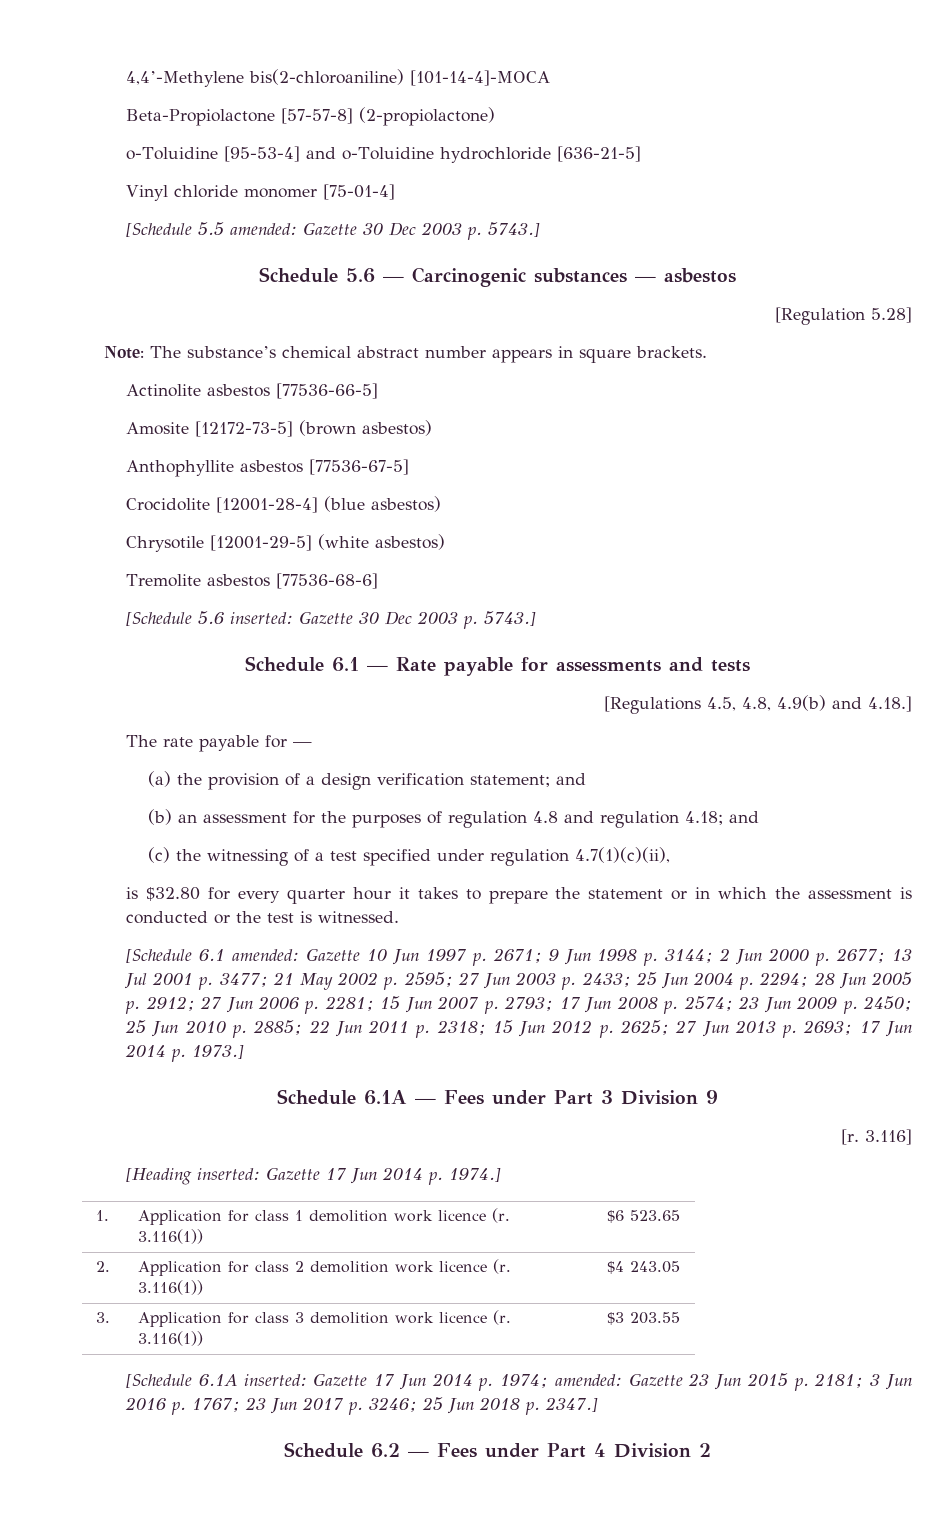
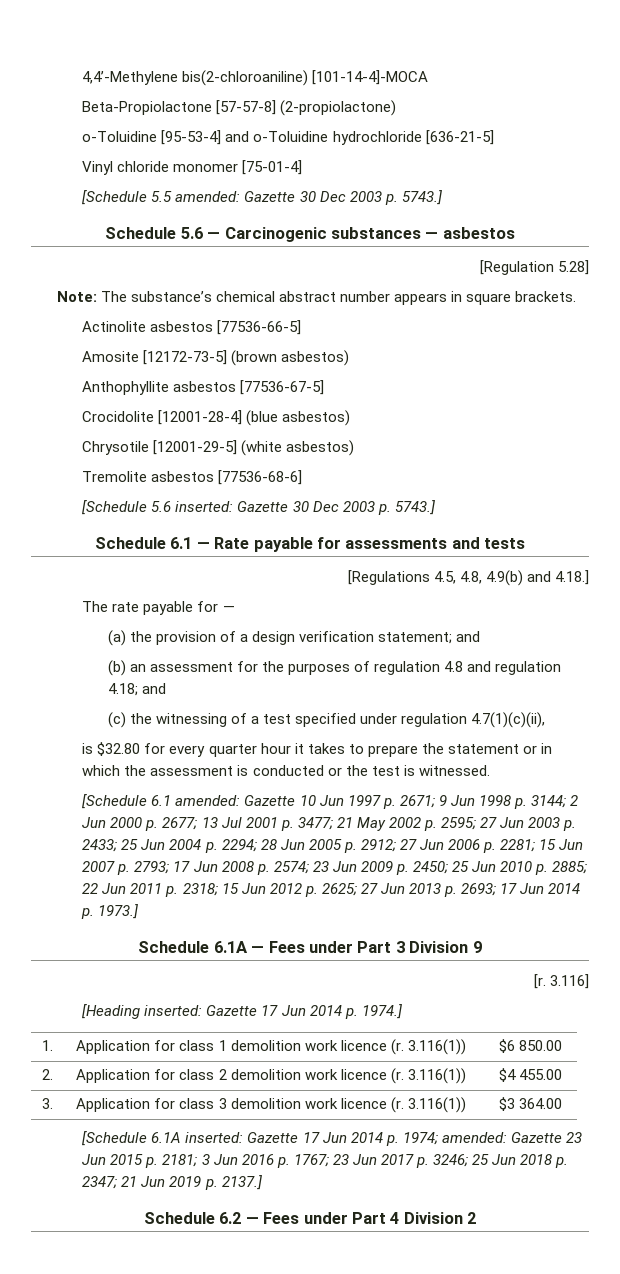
[629,1210,680,1221] 523.65 -> [519,1040,563,1051] 850.00
[629,1261,680,1273] 243.05 -> [519,1069,563,1080] 455.00
[629,1312,680,1324] 203.55 -> [519,1098,563,1109] 364.00
[545,1397,599,1412] 2347.] -> [82,1175,262,1190] 2347; 21 Jun 2019 p. 2137.]

